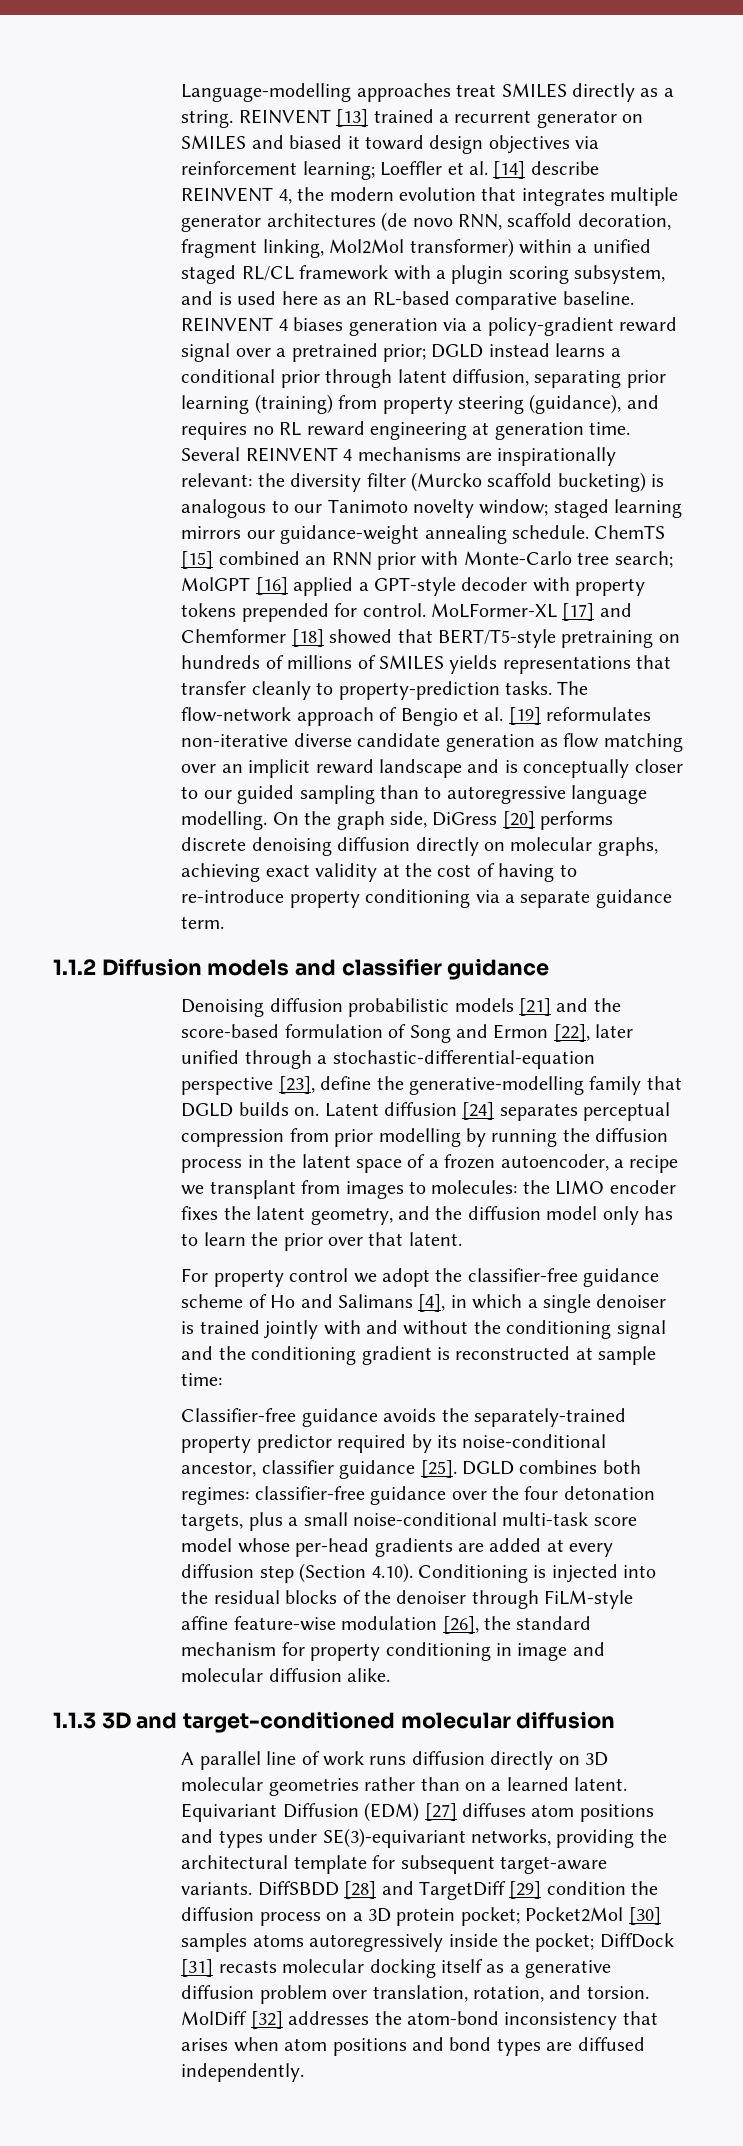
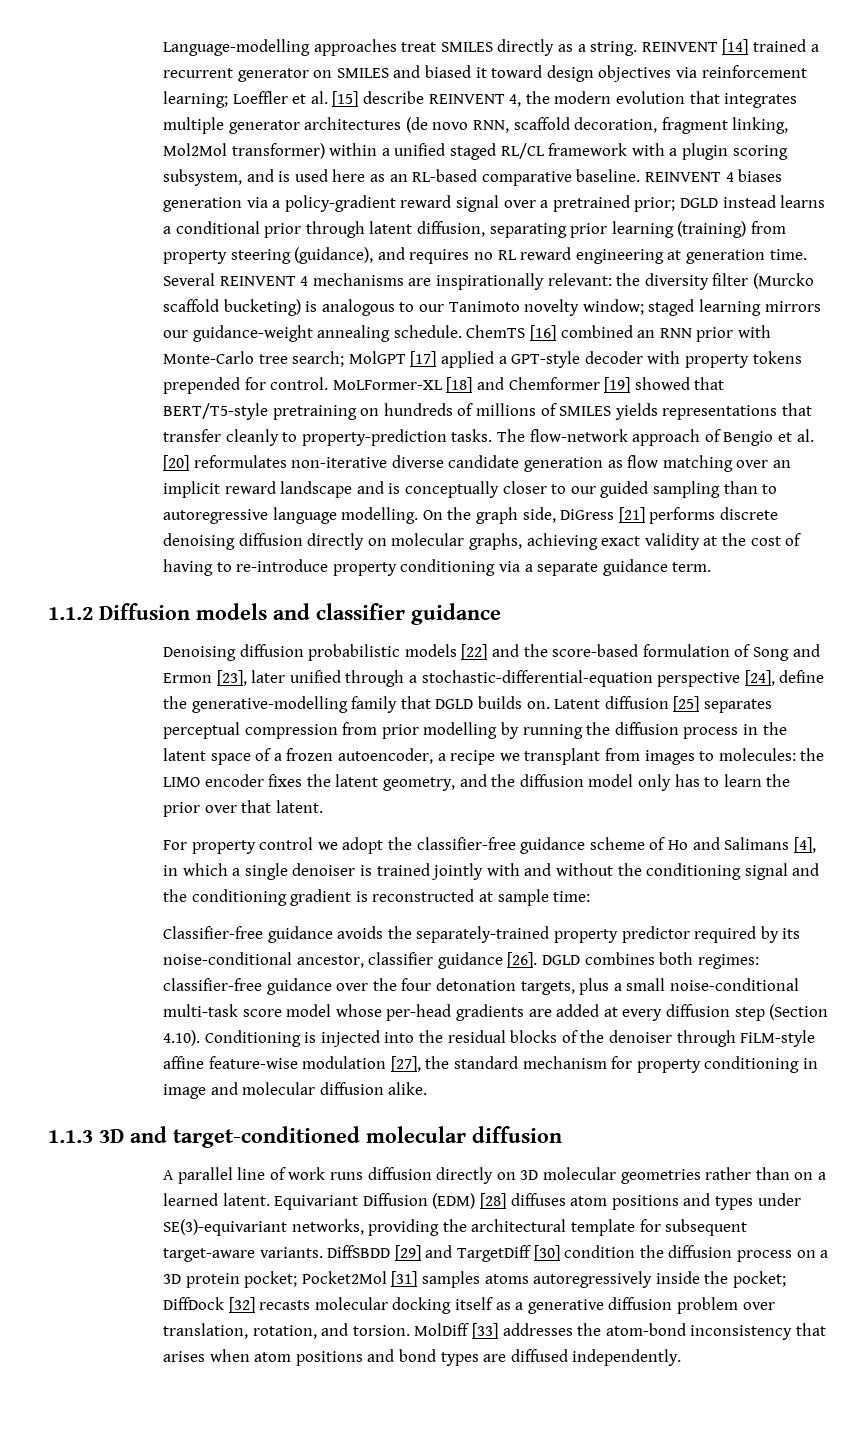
[336,109,369,127] [13] -> [722,39,749,55] [14]
[493,161,526,179] [14] -> [332,91,359,107] [15]
[181,551,214,569] [15] -> [530,325,557,341] [16]
[255,577,288,595] [16] -> [410,351,437,367] [17]
[562,603,595,621] [17] -> [446,377,473,393] [18]
[291,629,324,647] [18] -> [604,377,631,393] [19]
[508,707,541,725] [19] -> [163,455,190,471] [20]
[502,811,535,829] [20] -> [618,507,645,523] [21]
[519,998,552,1016] [21] -> [461,644,488,660] [22]
[553,1024,590,1042] [22], -> [216,670,247,686] [23],
[278,1076,315,1094] [23], -> [744,670,775,686] [24],
[462,1102,495,1120] [24] -> [673,696,700,712] [25]
[420,1460,457,1478] [25]. -> [507,952,538,968] [26].
[442,1616,479,1634] [26], -> [390,1056,421,1072] [27],
[424,1803,457,1821] [27] -> [480,1193,507,1209] [28]
[344,1881,377,1899] [28] -> [394,1245,421,1261] [29]
[509,1881,542,1899] [29] -> [533,1245,560,1261] [30]
[628,1907,661,1925] [30] -> [391,1271,418,1287] [31]
[181,1959,214,1977] [31] -> [228,1297,255,1313] [32]
[250,2011,283,2029] [32] -> [472,1323,499,1339] [33]

